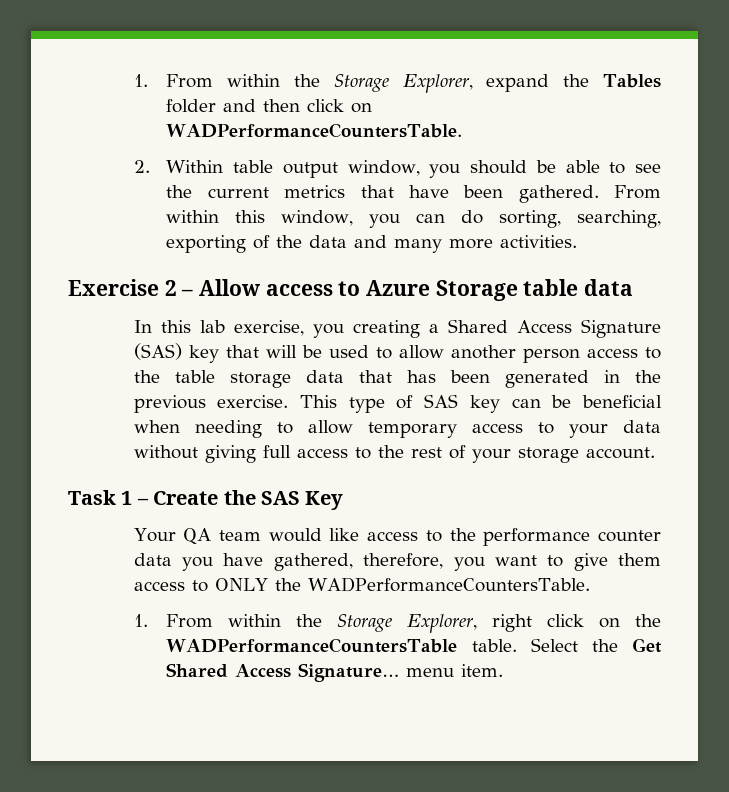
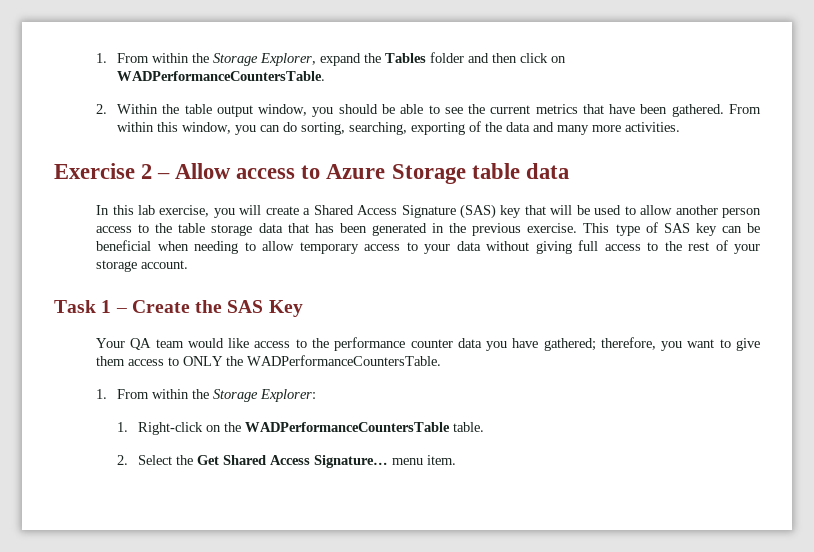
(224, 166) none -> [162,104,180,114] the
[352,320,420,338] creating -> [239,205,299,215] will create
[273,553,353,571] gathered, -> [543,338,596,351] gathered;
[407,614,585,633] Explorer, right click -> [260,389,317,402] [117,422,204,435] Explorer: // 1. Right-click
(517, 645) none -> [117,455,129,465] // 2.

